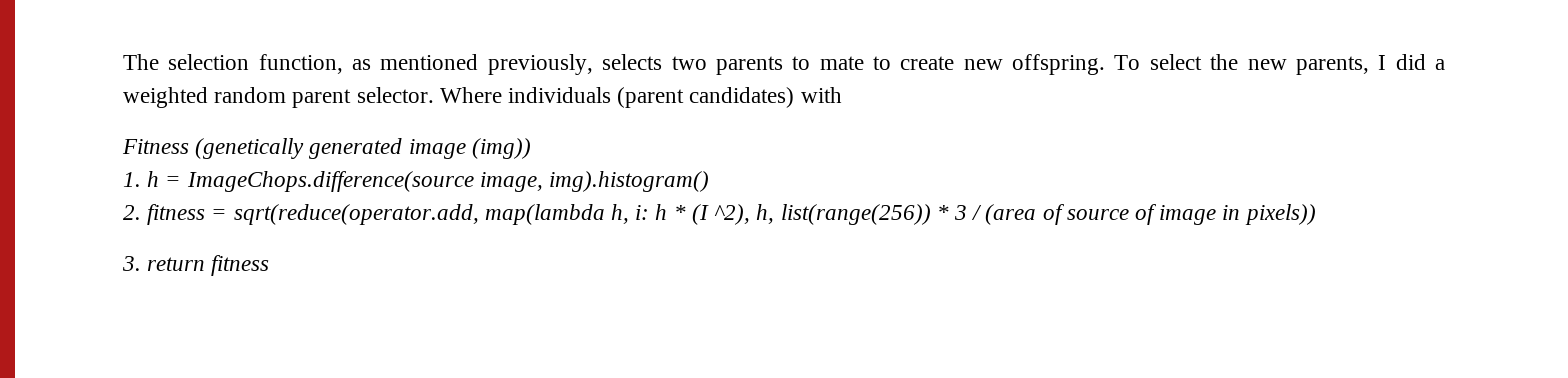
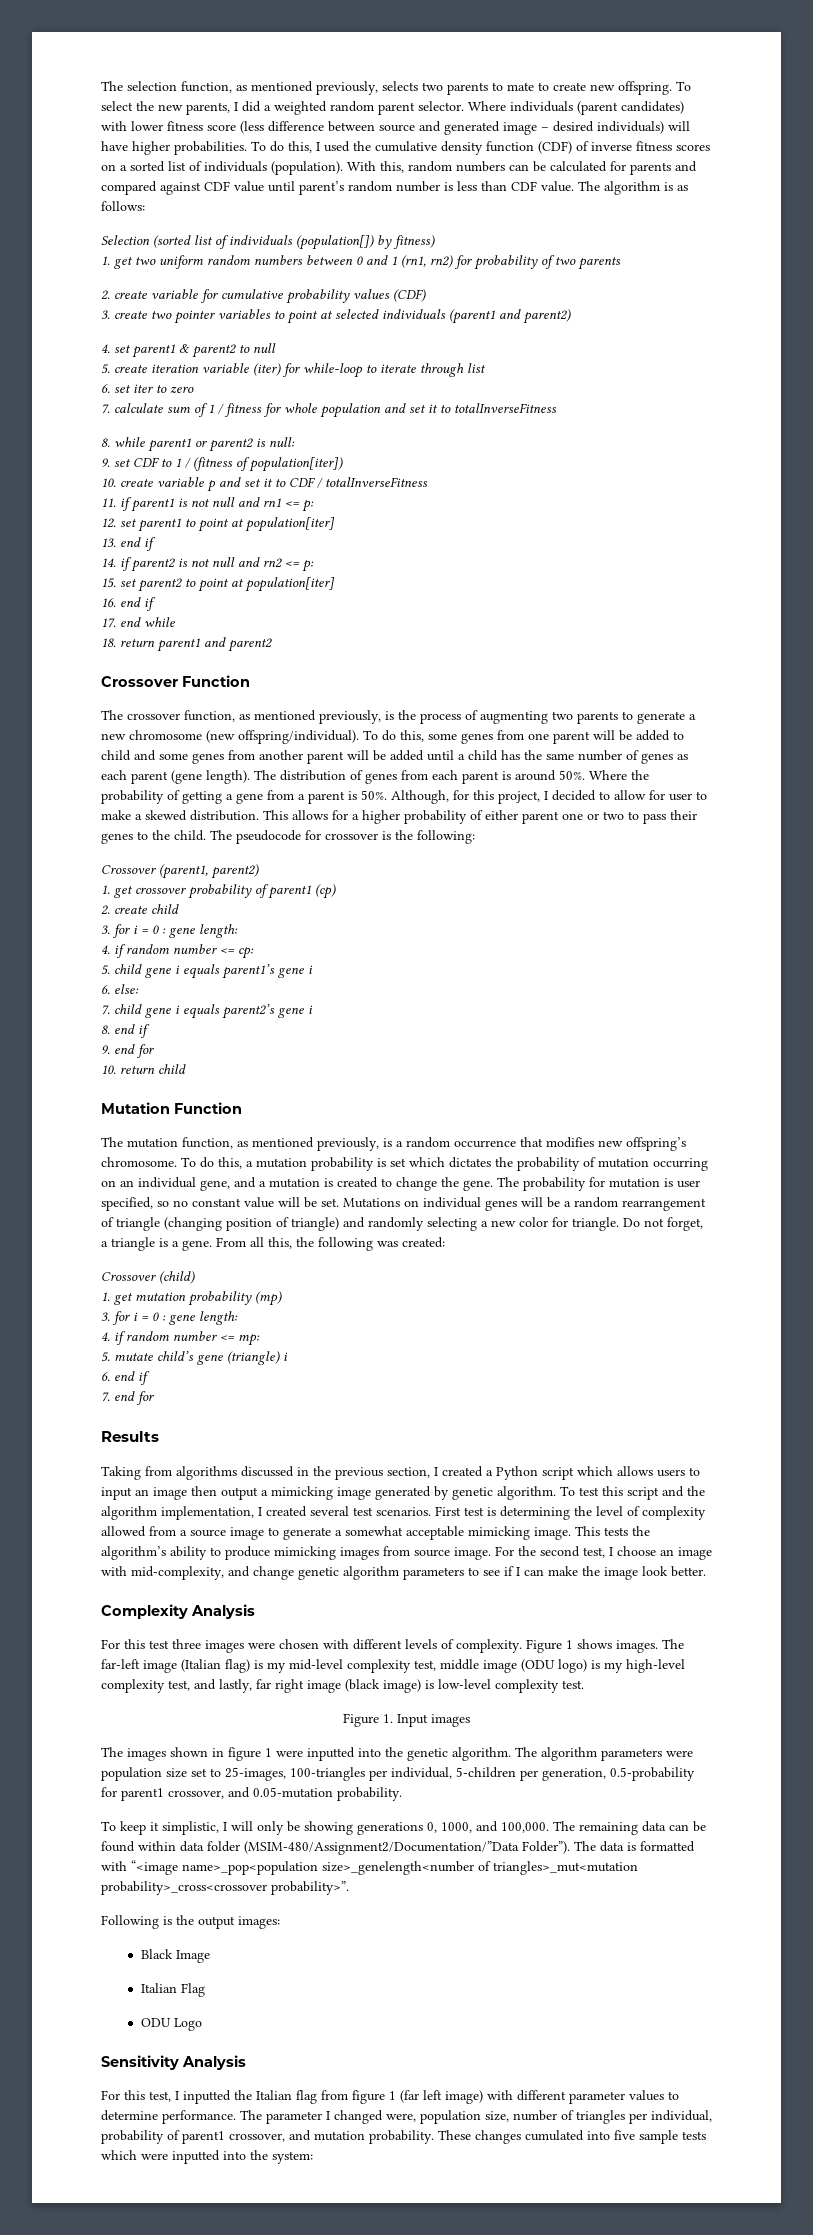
[122,138,531,159] [123,171,710,192] [123,204,1316,225] [122,255,270,276] // Fitness (genetically generated image (img)) // 1. h = ImageChops.difference(source image, img).histogram() // 2. fitness = sqrt(reduce(operator.add, map(lambda h, i: h * (I ^2), h, list(range(256)) * 3 / (area of source of image in pixels)) // 3. return fitness -> [131,121,690,135] [101,141,710,155] [101,161,697,175] [101,181,688,195] [101,201,145,211] [101,235,435,250] [101,255,621,270] [101,289,426,304] [101,309,571,324] [101,343,276,358] [101,363,486,378] [101,384,194,393] [101,403,557,418] [101,437,295,452] [101,457,343,472] [101,477,428,492] [101,497,314,512] [101,517,335,532] [101,537,156,551] [101,557,314,572] [101,577,335,592] [101,597,156,611] [101,617,175,628] [101,637,273,652] [101,675,250,687] [101,710,696,724] [101,730,684,744] [101,750,688,764] [101,770,649,784] [101,790,707,804] [101,810,697,824] [101,830,475,844] [101,864,259,879] [101,884,336,899] [101,904,179,915] [101,924,238,938] [101,944,254,959] [101,964,313,979] [101,984,139,994] [101,1004,313,1019] [101,1024,150,1038] [101,1044,154,1058] [101,1064,186,1074] [101,1102,242,1114] [101,1137,686,1151] [101,1157,708,1171] [101,1177,700,1191] [101,1197,706,1211] [101,1217,703,1231] [101,1237,445,1251] [101,1271,195,1284] [101,1291,282,1306] [101,1311,238,1325] [101,1331,260,1346] [101,1351,288,1365] [101,1371,150,1385] [101,1391,154,1405] [101,1431,159,1442] [101,1466,700,1480] [101,1486,705,1500] [101,1506,706,1520] [101,1526,650,1540] [101,1546,712,1560] [101,1566,706,1580] [101,1604,255,1619] [101,1639,684,1653] [101,1659,685,1673] [101,1679,584,1693] [343,1713,470,1727] [101,1747,693,1761] [101,1767,695,1781] [101,1787,402,1801] [101,1821,706,1835] [101,1841,695,1855] [101,1860,638,1875] [101,1881,349,1895] [101,1915,280,1929] [140,1949,210,1963] [140,1983,205,1997] [140,2018,202,2031] [101,2055,246,2070] [101,2090,679,2104] [101,2110,712,2124] [101,2130,706,2144] [101,2150,313,2164] lower fitness score (less difference between source and generated image – desired individuals) will have higher probabilities. To do this, I used the cumulative density function (CDF) of inverse fitness scores on a sorted list of individuals (population). With this, random numbers can be calculated for parents and compared against CDF value until parent’s random number is less than CDF value. The algorithm is as follows: // Selection (sorted list of individuals (population[]) by fitness) // 1. get two uniform random numbers between 0 and 1 (rn1, rn2) for probability of two parents // 2. create variable for cumulative probability values (CDF) // 3. create two pointer variables to point at selected individuals (parent1 and parent2) // 4. set parent1 & parent2 to null // 5. create iteration variable (iter) for while-loop to iterate through list // 6. set iter to zero // 7. calculate sum of 1 / fitness for whole population and set it to totalInverseFitness // 8. while parent1 or parent2 is null: // 9. set CDF to 1 / (fitness of population[iter]) // 10. create variable p and set it to CDF / totalInverseFitness // 11. if parent1 is not null and rn1 <= p: // 12. set parent1 to point at population[iter] // 13. end if // 14. if parent2 is not null and rn2 <= p: // 15. set parent2 to point at population[iter] // 16. end if // 17. end while // 18. return parent1 and parent2 // Crossover Function // The crossover function, as mentioned previously, is the process of augmenting two parents to generate a new chromosome (new offspring/individual). To do this, some genes from one parent will be added to child and some genes from another parent will be added until a child has the same number of genes as each parent (gene length). The distribution of genes from each parent is around 50%. Where the probability of getting a gene from a parent is 50%. Although, for this project, I decided to allow for user to make a skewed distribution. This allows for a higher probability of either parent one or two to pass their genes to the child. The pseudocode for crossover is the following: // Crossover (parent1, parent2) // 1. get crossover probability of parent1 (cp) // 2. create child // 3. for i = 0 : gene length: // 4. if random number <= cp: // 5. child gene i equals parent1’s gene i // 6. else: // 7. child gene i equals parent2’s gene i // 8. end if // 9. end for // 10. return child // Mutation Function // The mutation function, as mentioned previously, is a random occurrence that modifies new offspring’s chromosome. To do this, a mutation probability is set which dictates the probability of mutation occurring on an individual gene, and a mutation is created to change the gene. The probability for mutation is user specified, so no constant value will be set. Mutations on individual genes will be a random rearrangement of triangle (changing position of triangle) and randomly selecting a new color for triangle. Do not forget, a triangle is a gene. From all this, the following was created: // Crossover (child) // 1. get mutation probability (mp) // 3. for i = 0 : gene length: // 4. if random number <= mp: // 5. mutate child’s gene (triangle) i // 6. end if // 7. end for // Results // Taking from algorithms discussed in the previous section, I created a Python script which allows users to input an image then output a mimicking image generated by genetic algorithm. To test this script and the algorithm implementation, I created several test scenarios. First test is determining the level of complexity allowed from a source image to generate a somewhat acceptable mimicking image. This tests the algorithm’s ability to produce mimicking images from source image. For the second test, I choose an image with mid-complexity, and change genetic algorithm parameters to see if I can make the image look better. // Complexity Analysis // For this test three images were chosen with different levels of complexity. Figure 1 shows images. The far-left image (Italian flag) is my mid-level complexity test, middle image (ODU logo) is my high-level complexity test, and lastly, far right image (black image) is low-level complexity test. // Figure 1. Input images // The images shown in figure 1 were inputted into the genetic algorithm. The algorithm parameters were population size set to 25-images, 100-triangles per individual, 5-children per generation, 0.5-probability for parent1 crossover, and 0.05-mutation probability. // To keep it simplistic, I will only be showing generations 0, 1000, and 100,000. The remaining data can be found within data folder (MSIM-480/Assignment2/Documentation/”Data Folder”). The data is formatted with “<image name>_pop<population size>_genelength<number of triangles>_mut<mutation probability>_cross<crossover probability>”. // Following is the output images: // Black Image // Italian Flag // ODU Logo // Sensitivity Analysis // For this test, I inputted the Italian flag from figure 1 (far left image) with different parameter values to determine performance. The parameter I changed were, population size, number of triangles per individual, probability of parent1 crossover, and mutation probability. These changes cumulated into five sample tests which were inputted into the system:

